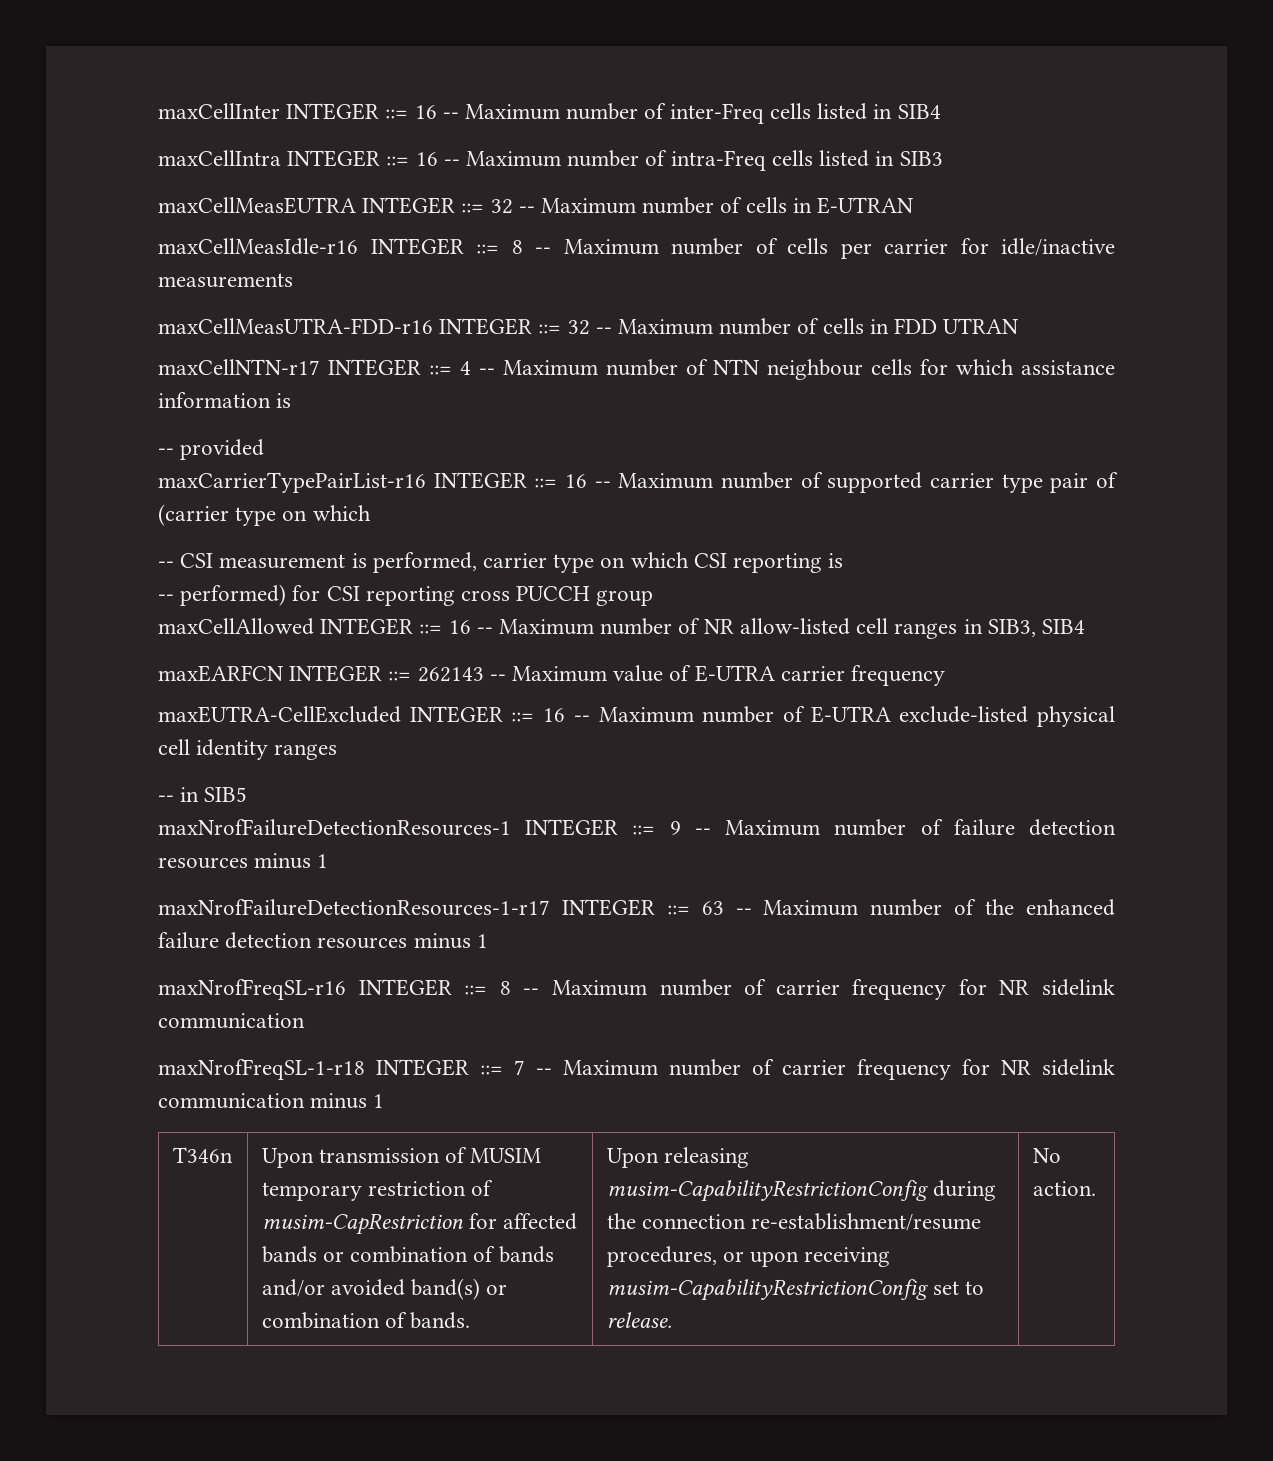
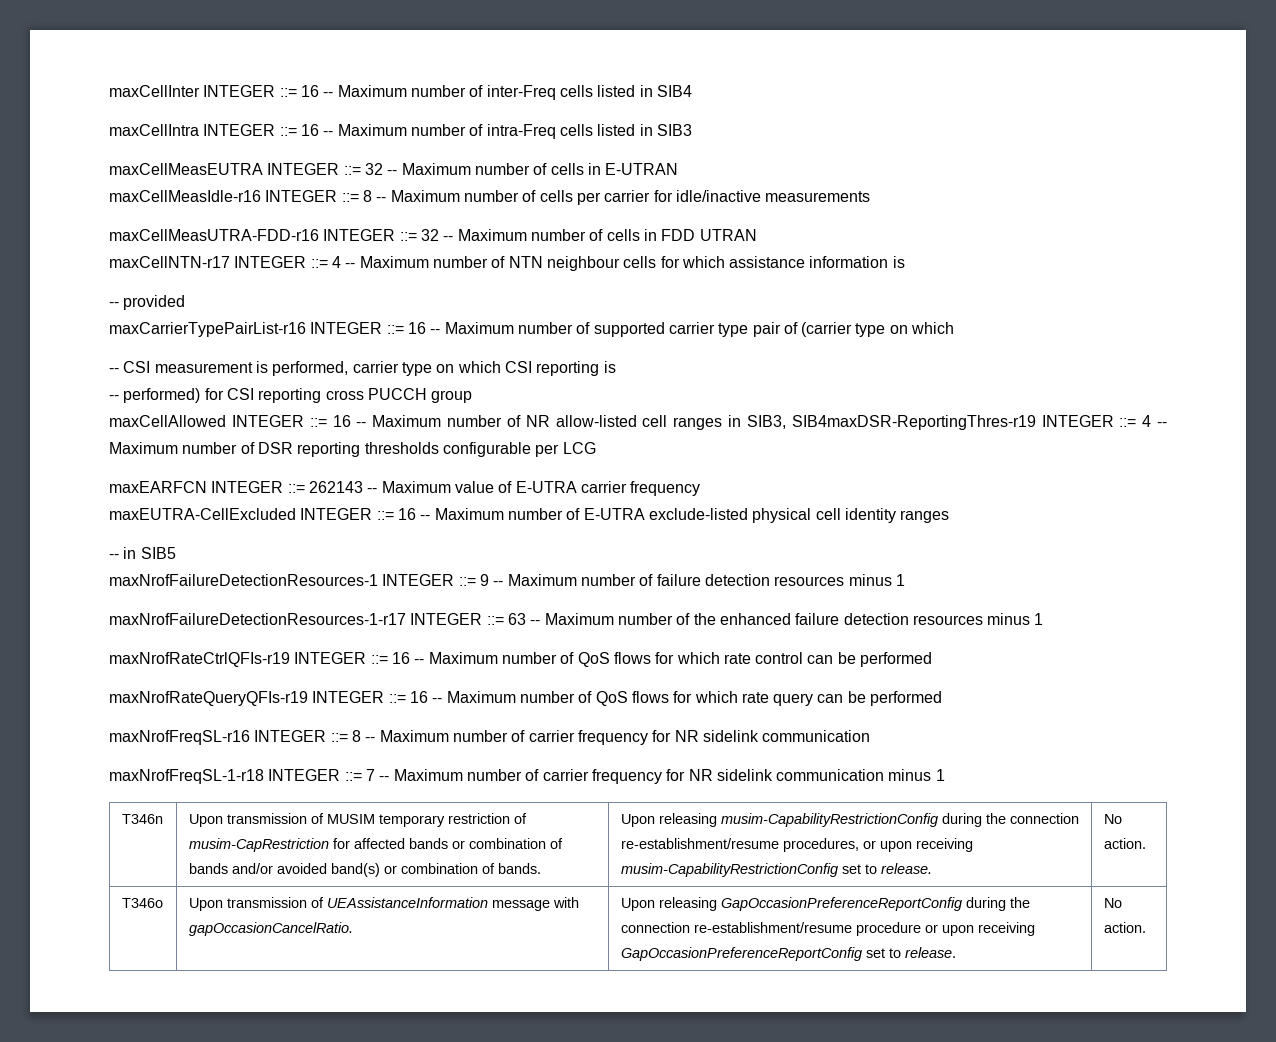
[1041,619,1085,634] SIB4 -> [791,415,1167,430] [109,442,596,457] SIB4maxDSR-ReportingThres-r19 INTEGER ::= 4 -- Maximum number of DSR reporting thresholds configurable per LCG
(488, 941) none -> [109,652,933,667] [109,691,943,706] // maxNrofRateCtrlQFIs-r19 INTEGER ::= 16 -- Maximum number of QoS flows for which rate control can be performed // maxNrofRateQueryQFIs-r19 INTEGER ::= 16 -- Maximum number of QoS flows for which rate query can be performed
(1096, 1188) none -> [121,898,163,908] [188,897,579,911] [188,922,353,936] [620,897,1030,911] [620,922,1035,936] [620,947,956,961] [1103,898,1122,908] [1103,922,1146,933] // T346o | Upon transmission of UEAssistanceInformation message with gapOccasionCancelRatio. | Upon releasing GapOccasionPreferenceReportConfig during the connection re-establishment/resume procedure or upon receiving GapOccasionPreferenceReportConfig set to release. | No action.

